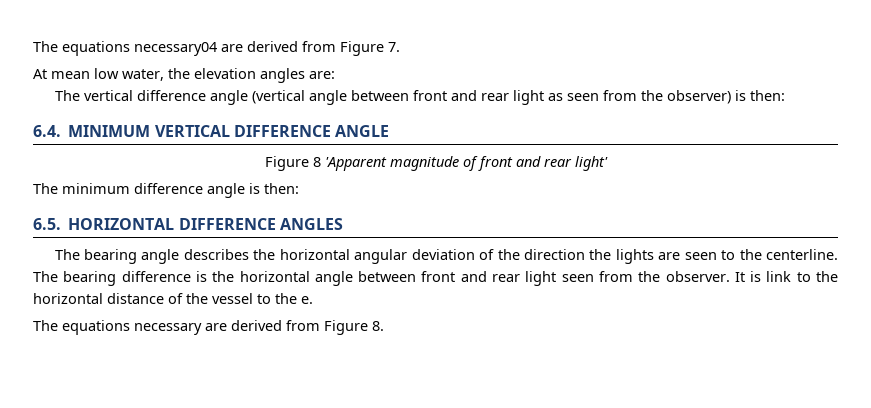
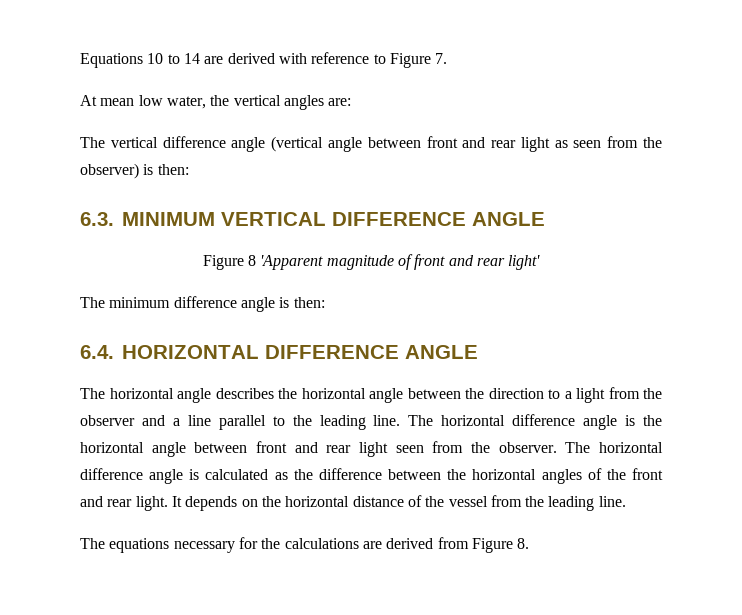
[33,41,336,56] The equations necessary04 are derived from -> [80,52,386,68] Equations 10 to 14 are derived with reference to
[194,68,256,79] elevation -> [233,95,281,106] vertical
[33,125,61,137] 6.4. -> [80,212,114,226] 6.3.
[33,218,61,230] 6.5. -> [80,345,114,359] 6.4.
[279,218,343,230] [54,249,137,264] ANGLES // The bearing -> [405,345,478,359] [80,388,174,399] ANGLE // The horizontal
[354,249,839,264] [33,271,191,286] angular deviation of the direction the lights are seen to the centerline. The bearing difference -> [369,387,662,403] [80,414,618,430] angle between the direction to a light from the observer and a line parallel to the leading line. The horizontal difference angle
[734,271,811,282] It is link to -> [565,442,663,453] [80,468,663,484] [80,496,258,511] The horizontal difference angle is calculated as the difference between the horizontal angles of the front and rear light. It depends on
[257,293,313,304] to the e. -> [490,495,626,511] from the leading line.
(202, 329) none -> [238,537,359,549] for the calculations

